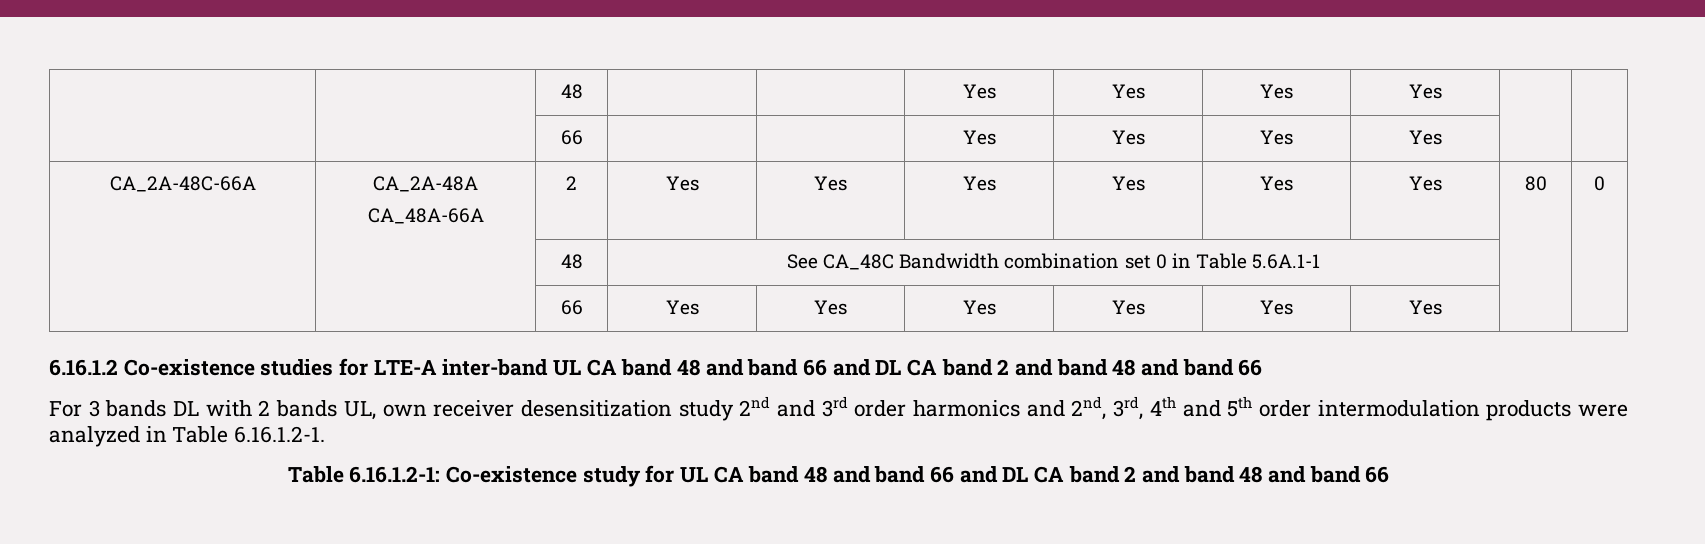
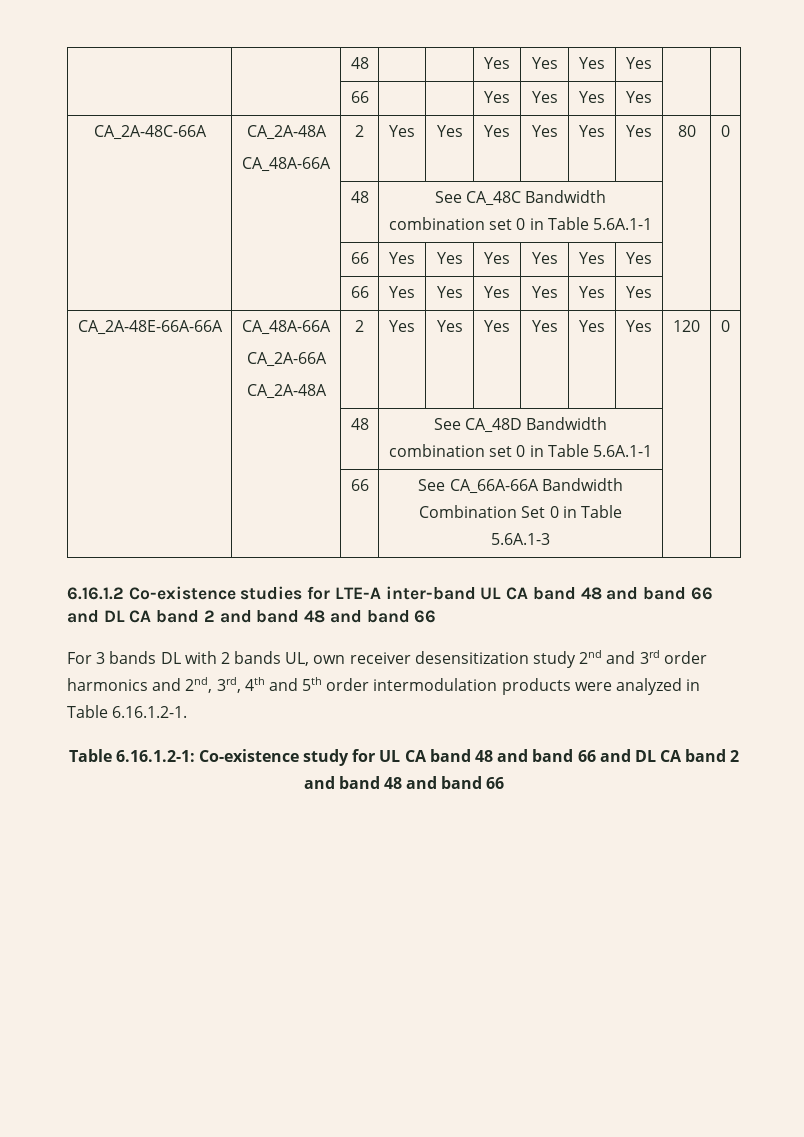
(1442, 307) none -> [350,286,369,298] [389,286,415,298] [436,286,463,298] [484,286,510,298] [531,286,558,298] [579,286,605,298] [626,286,652,298] [77,320,223,335] [241,320,331,335] [246,352,327,367] [246,384,327,399] [355,320,364,332] [389,320,415,332] [436,320,463,332] [484,320,510,332] [531,320,558,332] [579,320,605,332] [626,320,652,332] [673,320,700,332] [721,320,730,332] [350,418,369,430] [433,417,608,433] [389,444,652,457] [350,479,369,491] [418,478,623,494] [419,505,622,518] [491,533,550,545] // | | 66 | Yes | Yes | Yes | Yes | Yes | Yes | | // CA_2A-48E-66A-66A | CA_48A-66A // CA_2A-66A // CA_2A-48A | 2 | Yes | Yes | Yes | Yes | Yes | Yes | 120 | 0 // | | 48 | See CA_48D Bandwidth combination set 0 in Table 5.6A.1-1 | | // | | 66 | See CA_66A-66A Bandwidth Combination Set 0 in Table 5.6A.1-3 | |

